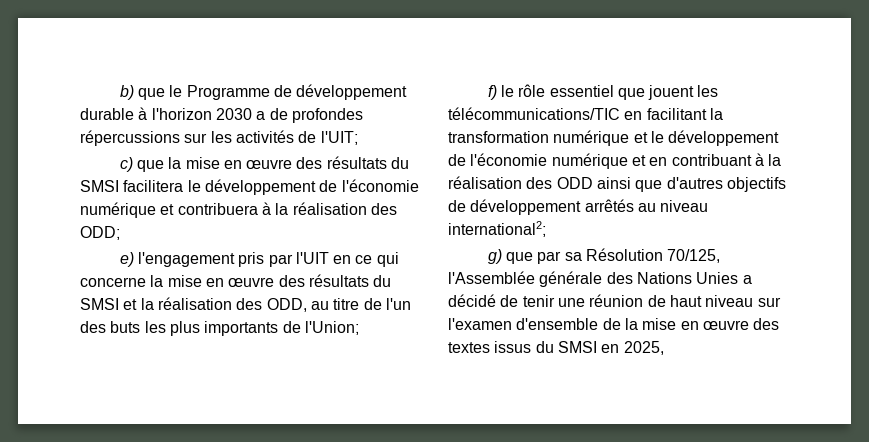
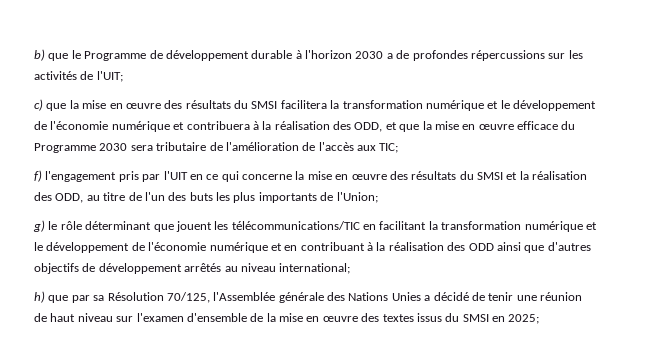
(184, 186) none -> [330,100,499,111] la transformation numérique et
[80,226,120,240] [119,252,134,267] ODD; // e) -> [354,121,576,132] [34,142,399,153] [34,170,42,182] ODD, et que la mise en œuvre efficace du Programme 2030 sera tributaire de l'amélioration de l'accès aux TIC; // f)
[487,85,497,100] f) -> [33,220,45,232] g)
[549,85,614,97] essentiel -> [85,221,152,230] déterminant
[448,221,546,237] [487,249,502,264] international2; // g) -> [279,263,351,274] [34,291,45,303] international; // h)
[623,341,664,355] 2025, -> [508,314,540,324] 2025;

